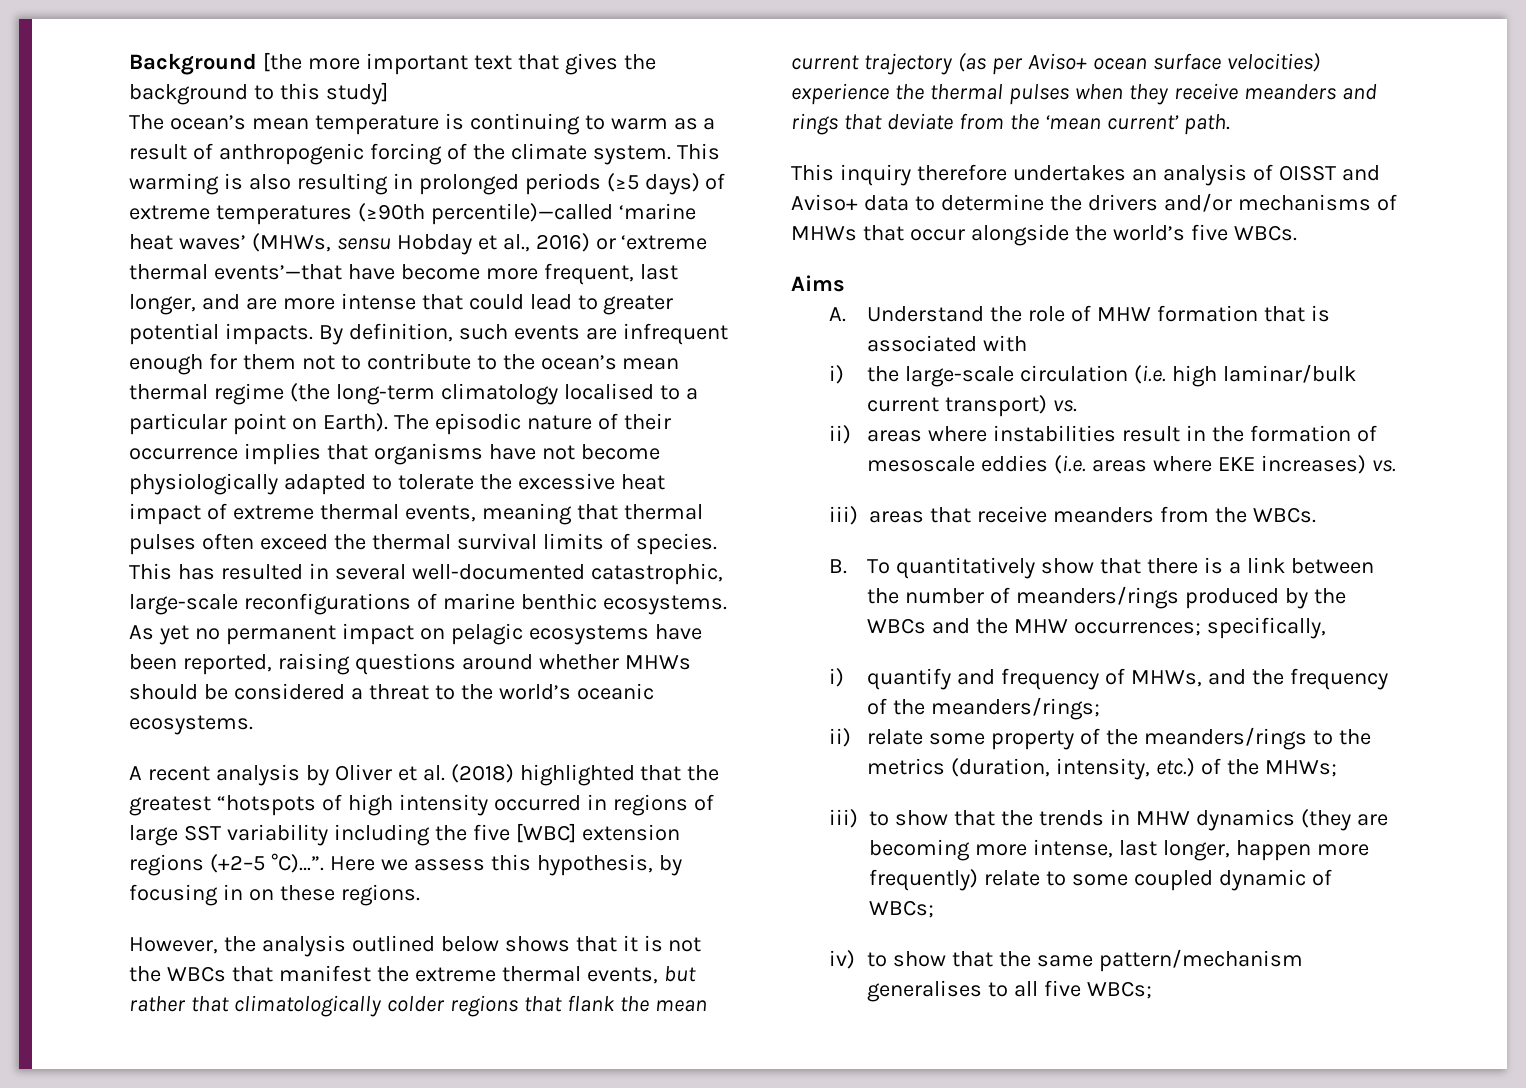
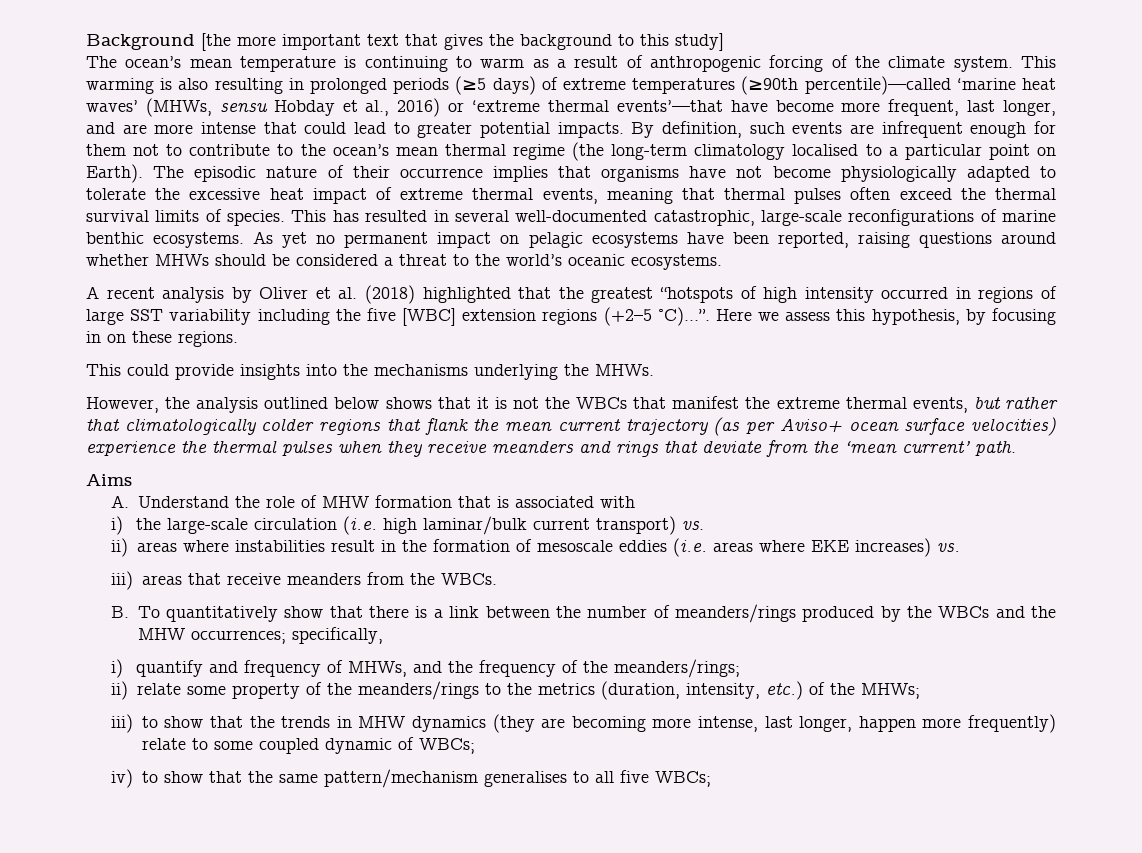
(420, 895) none -> [86,364,654,380] // This could provide insights into the mechanisms underlying the MHWs.
[791,164,1380,186] [791,193,1397,212] [791,224,1297,246] // This inquiry therefore undertakes an analysis of OISST and Aviso+ data to determine the drivers and/or mechanisms of MHWs that occur alongside the world’s five WBCs. -> (1016, 448) none

